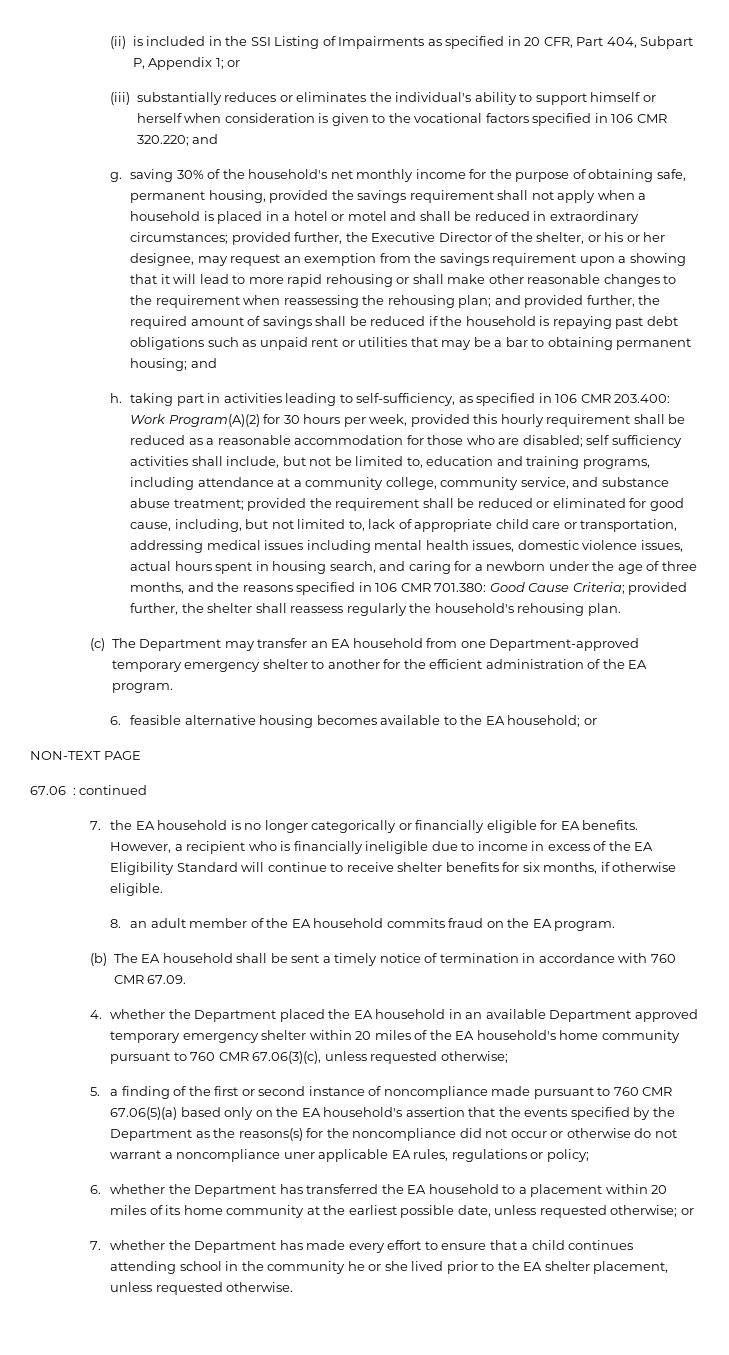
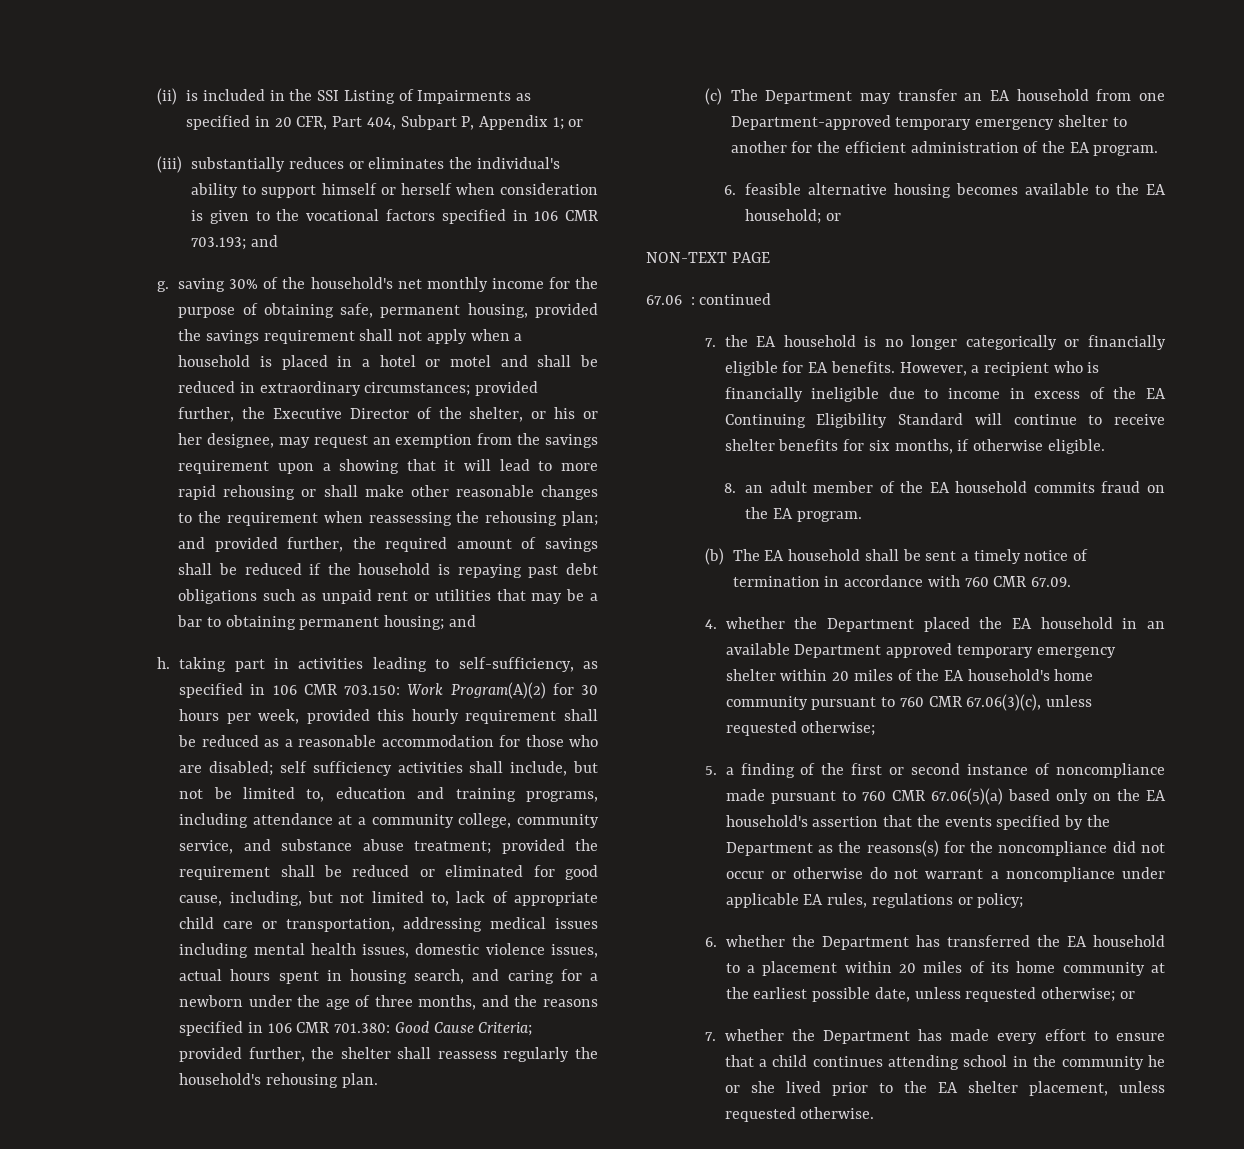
[136,135,189,146] 320.220; -> [191,237,247,250] 703.193;
[614,394,671,403] 203.400: -> [344,685,401,695] 703.150:
(654, 846) none -> [724,414,806,428] Continuing
[283,1152,315,1159] uner -> [1122,867,1165,879] under

